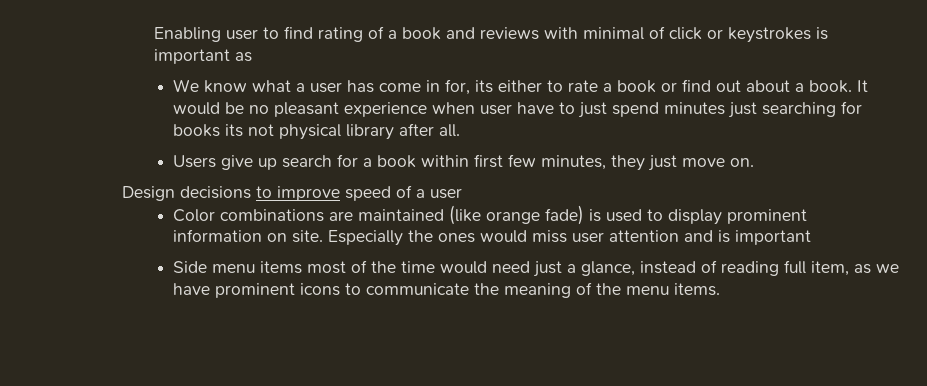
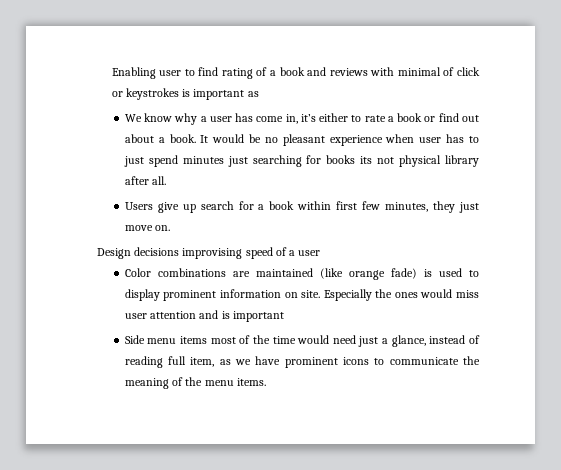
[252,80,292,92] what -> [174,113,198,125] why
[426,79,494,95] in for, its -> [285,114,316,124] in, it’s
[517,102,555,114] have -> [446,134,465,143] has
[255,186,340,201] to improve -> [182,248,243,259] improvising

